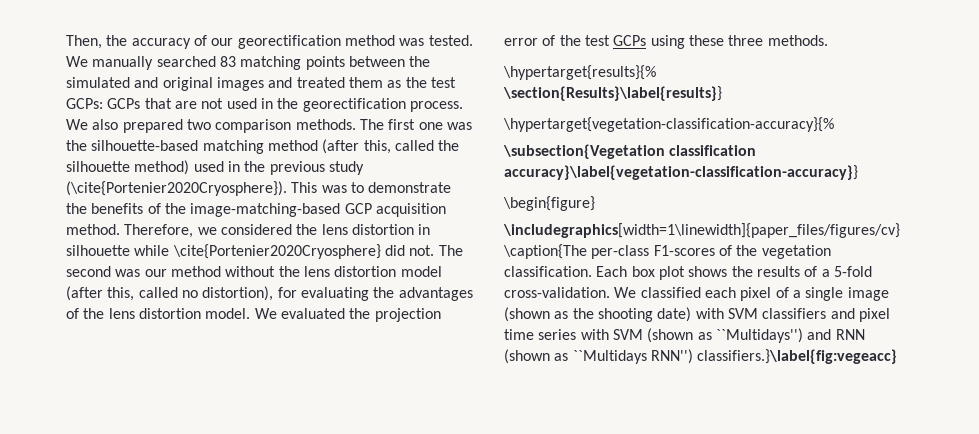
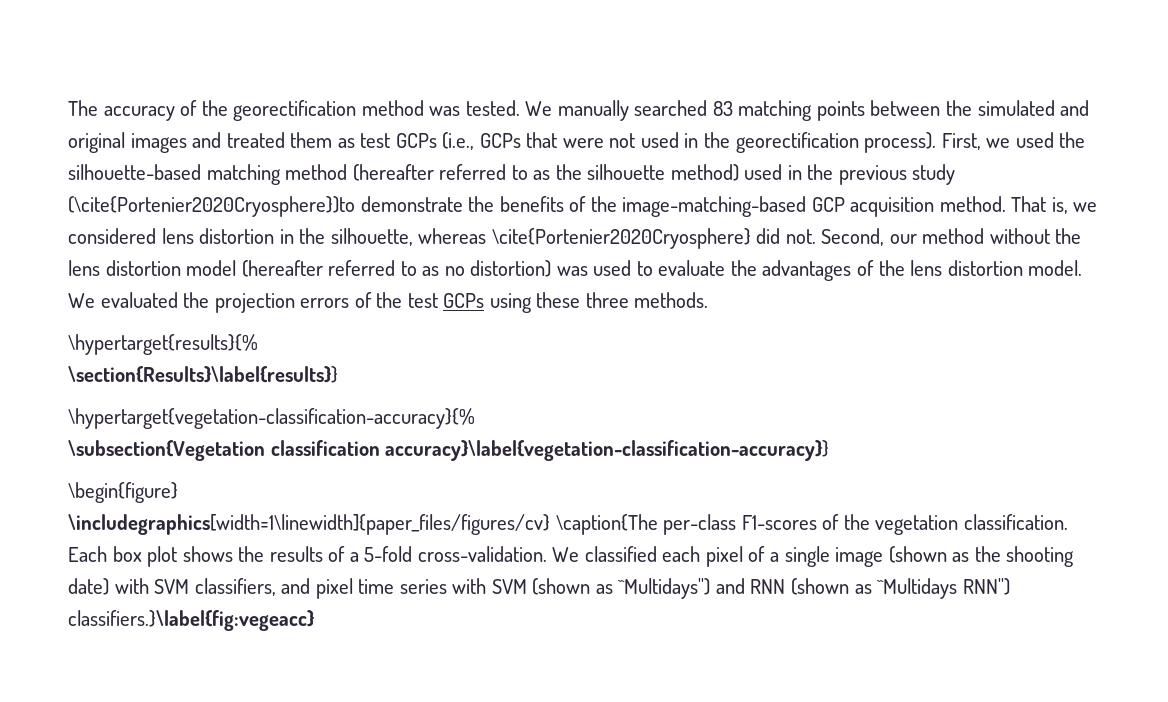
[66,35,128,49] Then, the -> [68,100,98,116] The
[211,38,234,46] our -> [201,100,228,116] the
[405,77,456,88] [66,98,103,109] the test GCPs: -> [360,132,475,150] test GCPs (i.e.,
[174,101,197,109] are -> [562,138,604,148] were
[409,101,463,112] [66,119,472,133] [66,139,434,154] process. We also prepared two comparison methods. The first one was the silhouette-based matching method (after this, called -> [864,132,1086,153] [68,164,551,185] process). First, we used the silhouette-based matching method (hereafter referred to as
[66,181,364,196] (\cite{Portenier2020Cryosphere}). This was to -> [68,196,355,217] (\cite{Portenier2020Cryosphere})to
[124,224,194,238] Therefore, -> [1011,196,1068,214] That is,
[296,224,318,235] the -> (156, 236) none
[66,244,463,259] [66,266,141,277] silhouette while \cite{Portenier2020Cryosphere} did not. The second was -> [299,228,885,249] the silhouette, whereas \cite{Portenier2020Cryosphere} did not. Second,
[66,286,369,301] (after this, called no distortion), for evaluating -> [241,260,726,277] (hereafter referred to as no distortion) was used to evaluate
[504,38,538,46] error -> [300,298,350,308] errors
[762,308,827,319] classifiers -> [194,578,276,596] classifiers,

